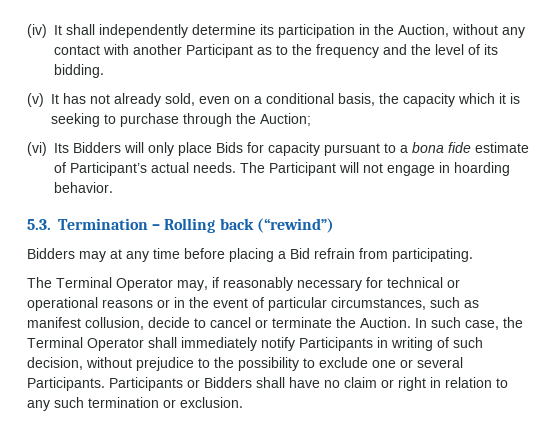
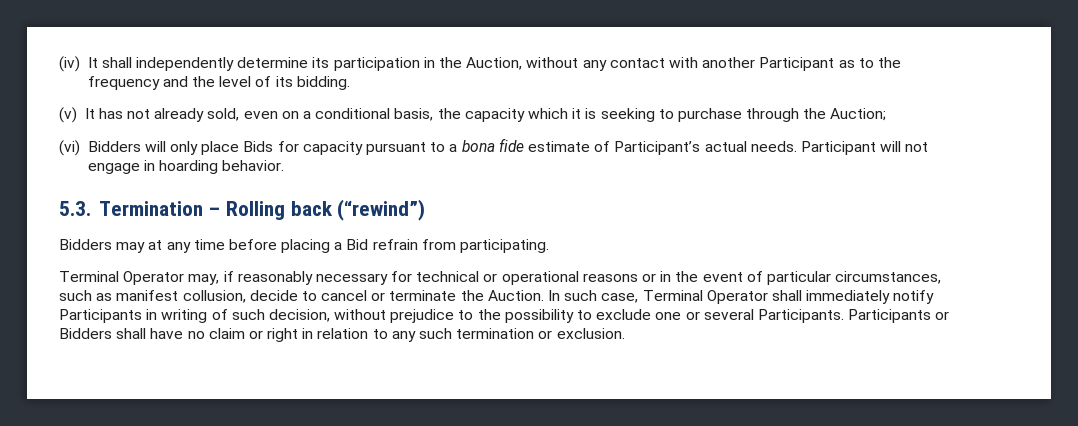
[54,143,69,153] Its -> (80, 148) none
[240,162,265,173] The -> (797, 146) none
[27,277,52,288] The -> (550, 246) none
[503,317,523,328] the -> (639, 298) none

